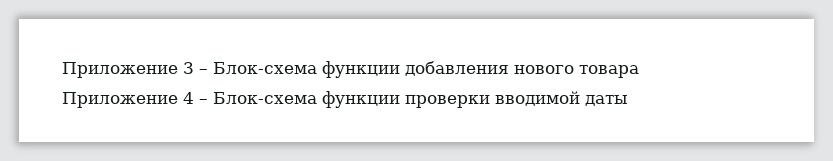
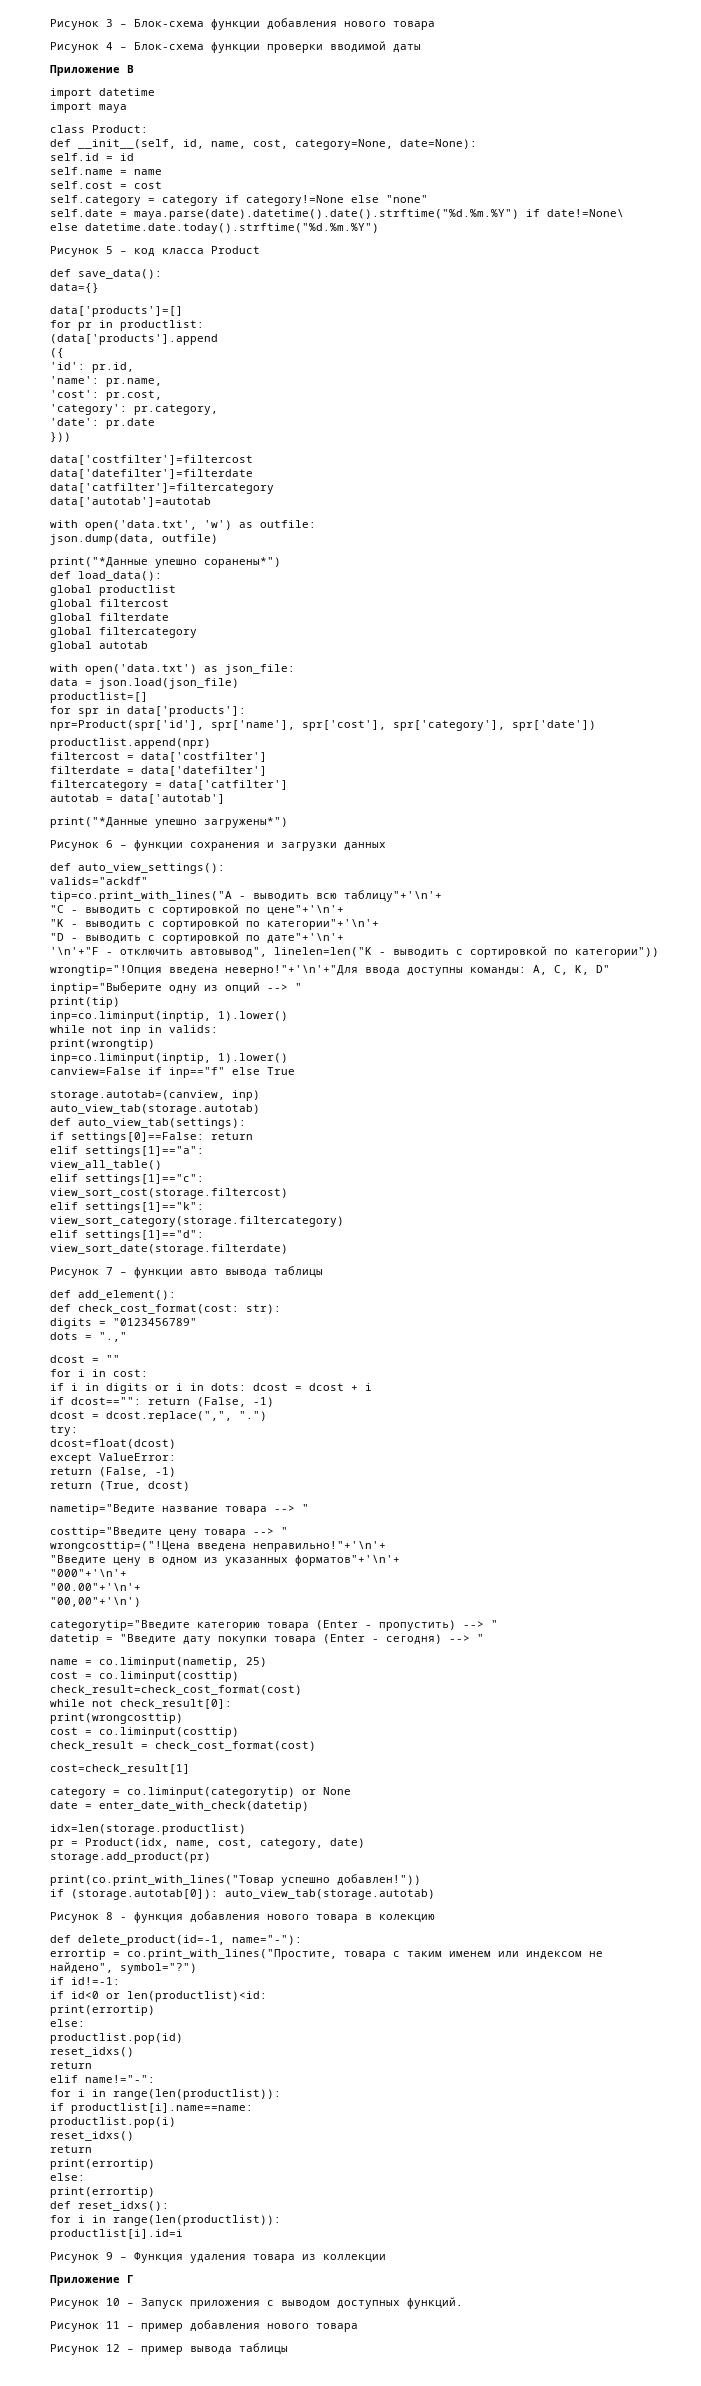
[62,62,178,78] Приложение -> [50,19,99,30] Рисунок
[62,92,178,108] Приложение -> [50,42,99,53] Рисунок
(628, 100) none -> [50,65,134,76] [50,88,155,99] [50,102,127,113] [50,125,148,133] [50,139,477,150] [50,153,134,161] [50,167,162,175] [50,181,162,189] [50,195,428,206] [50,209,624,220] [50,223,379,234] [50,246,260,257] [50,269,162,279] [50,283,99,293] [50,306,183,317] [50,320,204,331] [50,334,218,345] [50,348,64,358] [50,362,134,373] [50,376,162,387] [50,390,162,401] [50,404,218,415] [50,418,155,429] [50,432,71,442] [50,455,253,465] [50,469,253,479] [50,483,274,494] [50,497,211,507] [50,520,316,531] [50,534,218,545] [50,557,281,568] [50,571,162,581] [50,585,176,596] [50,599,169,610] [50,613,169,624] [50,627,197,638] [50,641,148,652] [50,664,295,675] [50,678,239,689] [50,692,148,703] [50,706,246,717] [50,720,596,731] [50,738,211,749] [50,752,267,762] [50,766,267,776] [50,780,288,791] [50,794,225,804] [50,817,288,828] [50,840,386,851] [50,863,225,874] [50,877,148,885] [50,890,442,902] [50,904,344,916] [50,918,379,930] [50,932,344,944] [50,946,659,958] [50,965,610,976] [50,982,302,994] [50,997,120,1008] [50,1011,288,1022] [50,1025,218,1036] [50,1039,155,1050] [50,1053,288,1064] [50,1067,295,1078] [50,1090,260,1101] [50,1104,260,1115] [50,1118,246,1129] [50,1132,253,1143] [50,1146,204,1157] [50,1160,162,1170] [50,1174,204,1185] [50,1188,288,1199] [50,1202,204,1213] [50,1216,344,1227] [50,1230,204,1241] [50,1244,288,1255] [50,1266,323,1278] [50,1290,176,1300] [50,1304,281,1314] [50,1318,197,1329] [50,1332,127,1342] [50,1355,120,1363] [50,1369,148,1377] [50,1383,372,1394] [50,1397,274,1407] [50,1411,267,1422] [50,1425,78,1436] [50,1439,176,1449] [50,1453,176,1464] [50,1467,176,1477] [50,1481,190,1491] [50,1504,309,1515] [50,1527,288,1538] [50,1541,386,1552] [50,1555,400,1566] [50,1569,127,1577] [50,1583,141,1591] [50,1597,141,1607] [50,1620,498,1631] [50,1634,484,1645] [50,1657,267,1668] [50,1671,239,1682] [50,1685,302,1695] [50,1699,232,1709] [50,1713,183,1724] [50,1727,239,1738] [50,1741,316,1751] [50,1764,190,1774] [50,1787,351,1798] [50,1801,309,1812] [50,1824,246,1835] [50,1838,365,1849] [50,1852,211,1863] [50,1874,421,1886] [50,1889,435,1900] [50,1911,435,1923] [50,1935,302,1946] [50,1949,603,1960] [50,1962,197,1974] [50,1977,120,1985] [50,1991,267,2002] [50,2005,155,2016] [50,2019,85,2027] [50,2033,183,2044] [50,2047,134,2057] [50,2061,92,2069] [50,2075,155,2083] [50,2089,281,2100] [50,2103,253,2114] [50,2117,176,2128] [50,2131,134,2141] [50,2145,92,2153] [50,2159,155,2170] [50,2173,85,2181] [50,2187,155,2198] [50,2201,169,2211] [50,2215,281,2226] [50,2229,183,2240] [50,2252,386,2263] [50,2275,134,2286] [50,2297,463,2309] [50,2320,358,2332] [50,2343,288,2355] // Приложение В // import datetime // import maya // class Product: // def __init__(self, id, name, cost, category=None, date=None): // self.id = id // self.name = name // self.cost = cost // self.category = category if category!=None else "none" // self.date = maya.parse(date).datetime().date().strftime("%d.%m.%Y") if date!=None\ // else datetime.date.today().strftime("%d.%m.%Y") // Рисунок 5 – код класса Product // def save_data(): // data={} // data['products']=[] // for pr in productlist: // (data['products'].append // ({ // 'id': pr.id, // 'name': pr.name, // 'cost': pr.cost, // 'category': pr.category, // 'date': pr.date // })) // data['costfilter']=filtercost // data['datefilter']=filterdate // data['catfilter']=filtercategory // data['autotab']=autotab // with open('data.txt', 'w') as outfile: // json.dump(data, outfile) // print("*Данные упешно соранены*") // def load_data(): // global productlist // global filtercost // global filterdate // global filtercategory // global autotab // with open('data.txt') as json_file: // data = json.load(json_file) // productlist=[] // for spr in data['products']: // npr=Product(spr['id'], spr['name'], spr['cost'], spr['category'], spr['date']) // productlist.append(npr) // filtercost = data['costfilter'] // filterdate = data['datefilter'] // filtercategory = data['catfilter'] // autotab = data['autotab'] // print("*Данные упешно загружены*") // Рисунок 6 – функции сохранения и загрузки данных // def auto_view_settings(): // valids="ackdf" // tip=co.print_with_lines("A - выводить всю таблицу"+'\n'+ // "C - выводить с сортировкой по цене"+'\n'+ // "K - выводить с сортировкой по категории"+'\n'+ // "D - выводить с сортировкой по дате"+'\n'+ // '\n'+"F - отключить автовывод", linelen=len("K - выводить с сортировкой по категории")) // wrongtip="!Опция введена неверно!"+'\n'+"Для ввода доступны команды: A, C, K, D" // inptip="Выберите одну из опций --> " // print(tip) // inp=co.liminput(inptip, 1).lower() // while not inp in valids: // print(wrongtip) // inp=co.liminput(inptip, 1).lower() // canview=False if inp=="f" else True // storage.autotab=(canview, inp) // auto_view_tab(storage.autotab) // def auto_view_tab(settings): // if settings[0]==False: return // elif settings[1]=="a": // view_all_table() // elif settings[1]=="c": // view_sort_cost(storage.filtercost) // elif settings[1]=="k": // view_sort_category(storage.filtercategory) // elif settings[1]=="d": // view_sort_date(storage.filterdate) // Рисунок 7 – функции авто вывода таблицы // def add_element(): // def check_cost_format(cost: str): // digits = "0123456789" // dots = ".," // dcost = "" // for i in cost: // if i in digits or i in dots: dcost = dcost + i // if dcost=="": return (False, -1) // dcost = dcost.replace(",", ".") // try: // dcost=float(dcost) // except ValueError: // return (False, -1) // return (True, dcost) // nametip="Ведите название товара --> " // costtip="Введите цену товара --> " // wrongcosttip=("!Цена введена неправильно!"+'\n'+ // "Введите цену в одном из указанных форматов"+'\n'+ // "000"+'\n'+ // "00.00"+'\n'+ // "00,00"+'\n') // categorytip="Введите категорию товара (Enter - пропустить) --> " // datetip = "Введите дату покупки товара (Enter - сегодня) --> " // name = co.liminput(nametip, 25) // cost = co.liminput(costtip) // check_result=check_cost_format(cost) // while not check_result[0]: // print(wrongcosttip) // cost = co.liminput(costtip) // check_result = check_cost_format(cost) // cost=check_result[1] // category = co.liminput(categorytip) or None // date = enter_date_with_check(datetip) // idx=len(storage.productlist) // pr = Product(idx, name, cost, category, date) // storage.add_product(pr) // print(co.print_with_lines("Товар успешно добавлен!")) // if (storage.autotab[0]): auto_view_tab(storage.autotab) // Рисунок 8 - функция добавления нового товара в колекцию // def delete_product(id=-1, name="-"): // errortip = co.print_with_lines("Простите, товара с таким именем или индексом не найдено", symbol="?") // if id!=-1: // if id<0 or len(productlist)<id: // print(errortip) // else: // productlist.pop(id) // reset_idxs() // return // elif name!="-": // for i in range(len(productlist)): // if productlist[i].name==name: // productlist.pop(i) // reset_idxs() // return // print(errortip) // else: // print(errortip) // def reset_idxs(): // for i in range(len(productlist)): // productlist[i].id=i // Рисунок 9 – Функция удаления товара из коллекции // Приложение Г // Рисунок 10 – Запуск приложения с выводом доступных функций. // Рисунок 11 – пример добавления нового товара // Рисунок 12 – пример вывода таблицы

